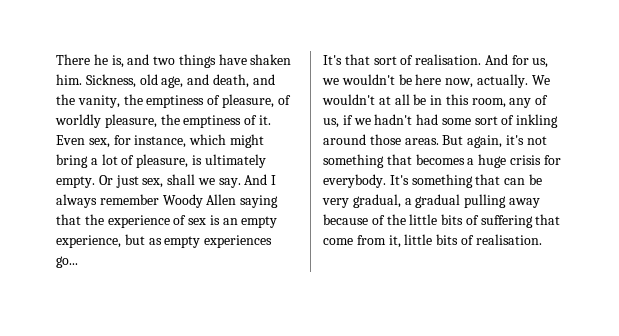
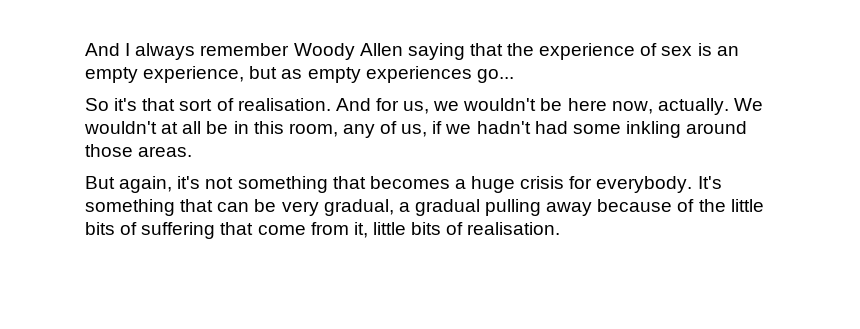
[56,54,292,68] [56,74,275,88] [56,94,291,108] [55,114,271,128] [56,134,264,148] [56,154,266,168] [56,174,241,188] There he is, and two things have shaken him. Sickness, old age, and death, and the vanity, the emptiness of pleasure, of worldly pleasure, the emptiness of it. Even sex, for instance, which might bring a lot of pleasure, is ultimately empty. Or just sex, shall we say. -> (85, 49) none
[323,55,342,65] It's -> [85,98,138,111] So it's
[474,115,515,125] sort of -> (621, 129) none
(439, 141) none -> (193, 151) //

